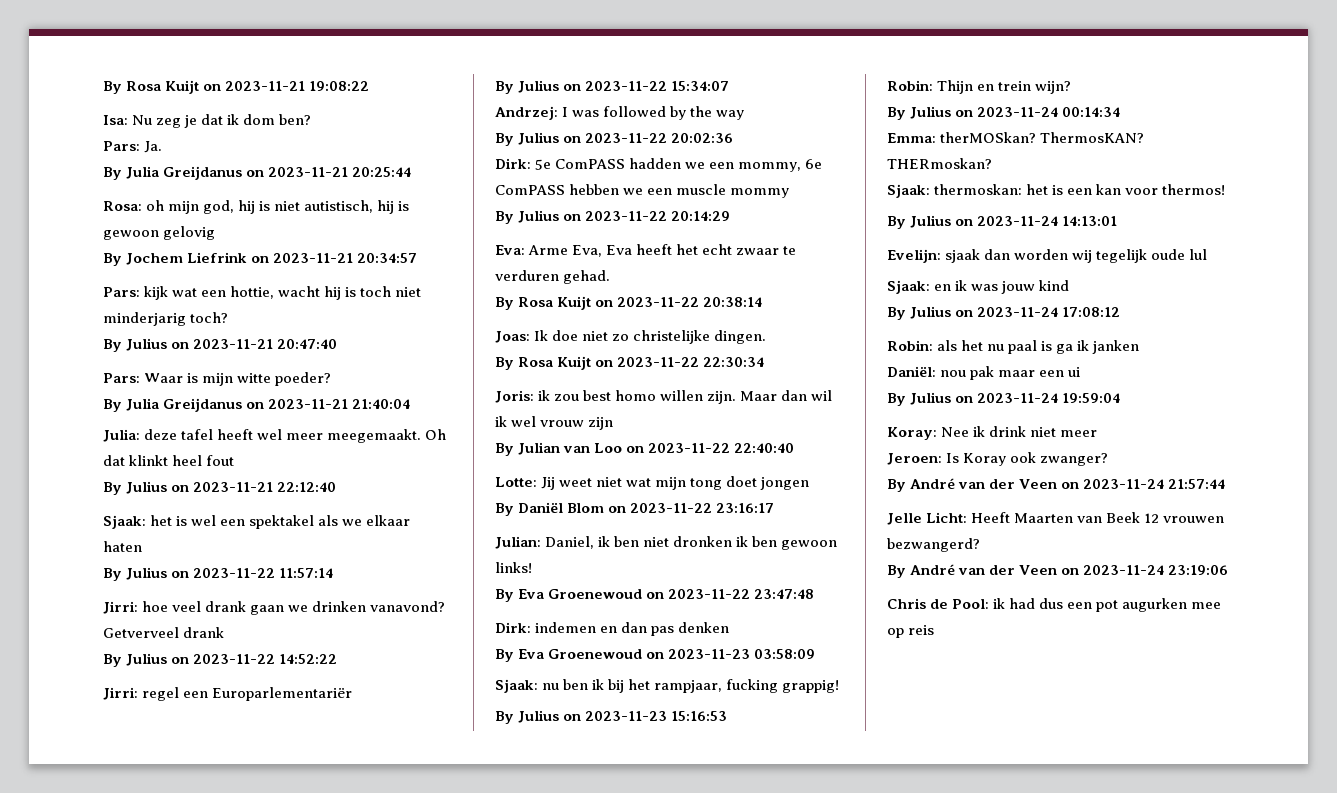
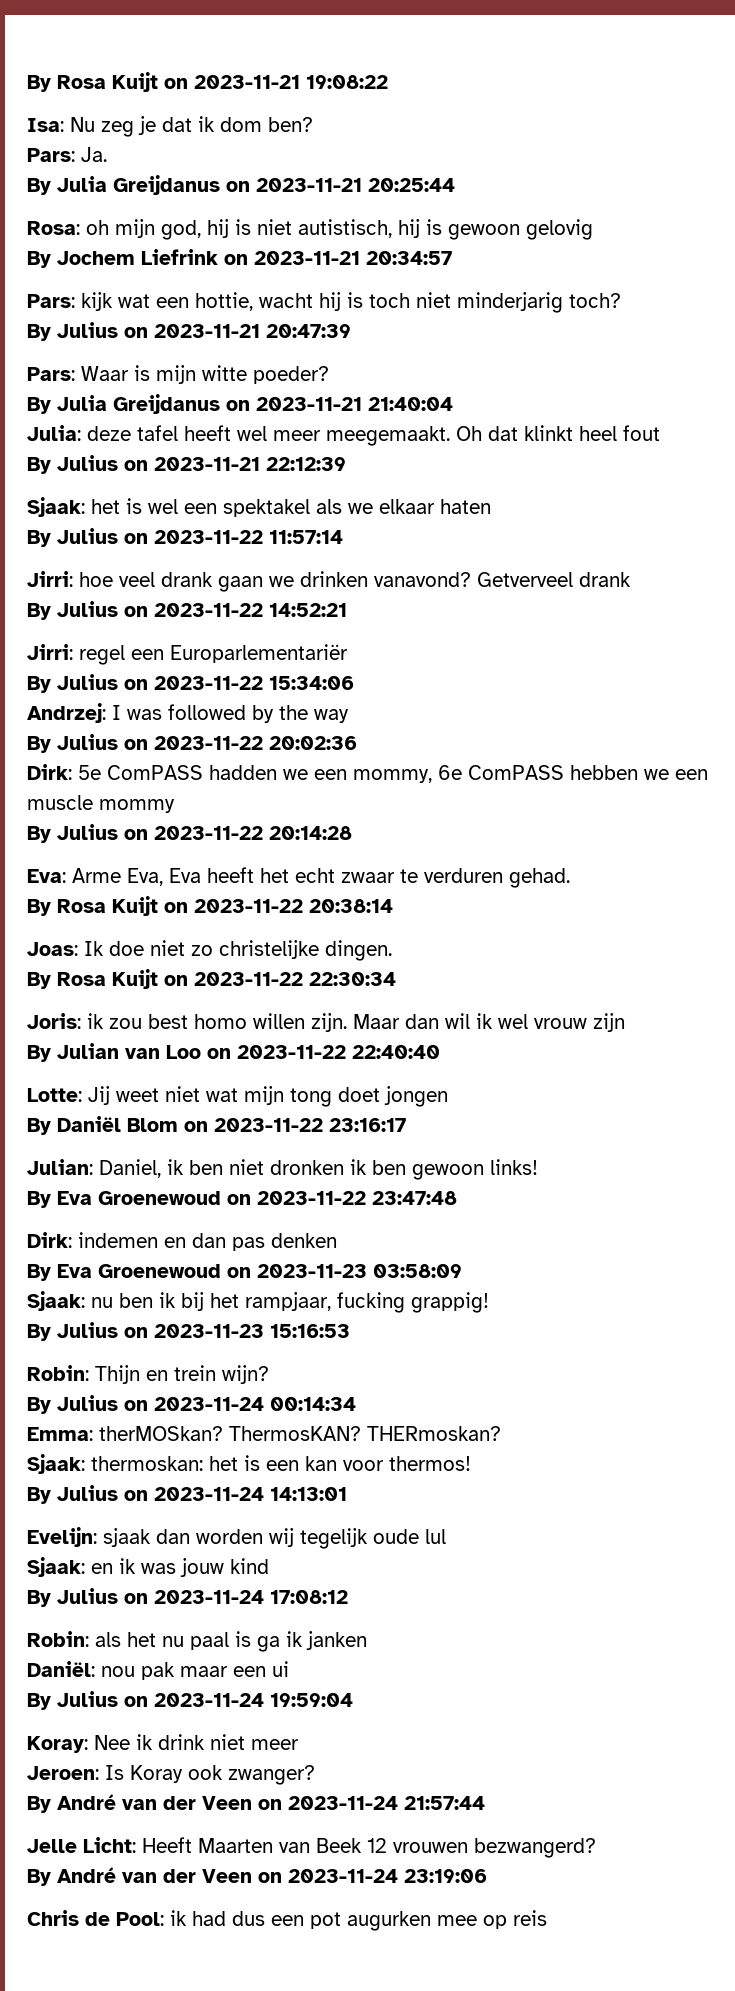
[277,339,338,349] 20:47:40 -> [266,324,351,338] 20:47:39
[277,482,337,492] 22:12:40 -> [266,457,346,471] 22:12:39
[279,654,338,664] 14:52:22 -> [269,603,347,617] 14:52:21
[671,81,730,91] 15:34:07 -> [269,676,354,690] 15:34:06
[671,211,731,221] 20:14:29 -> [269,826,352,840] 20:14:28

